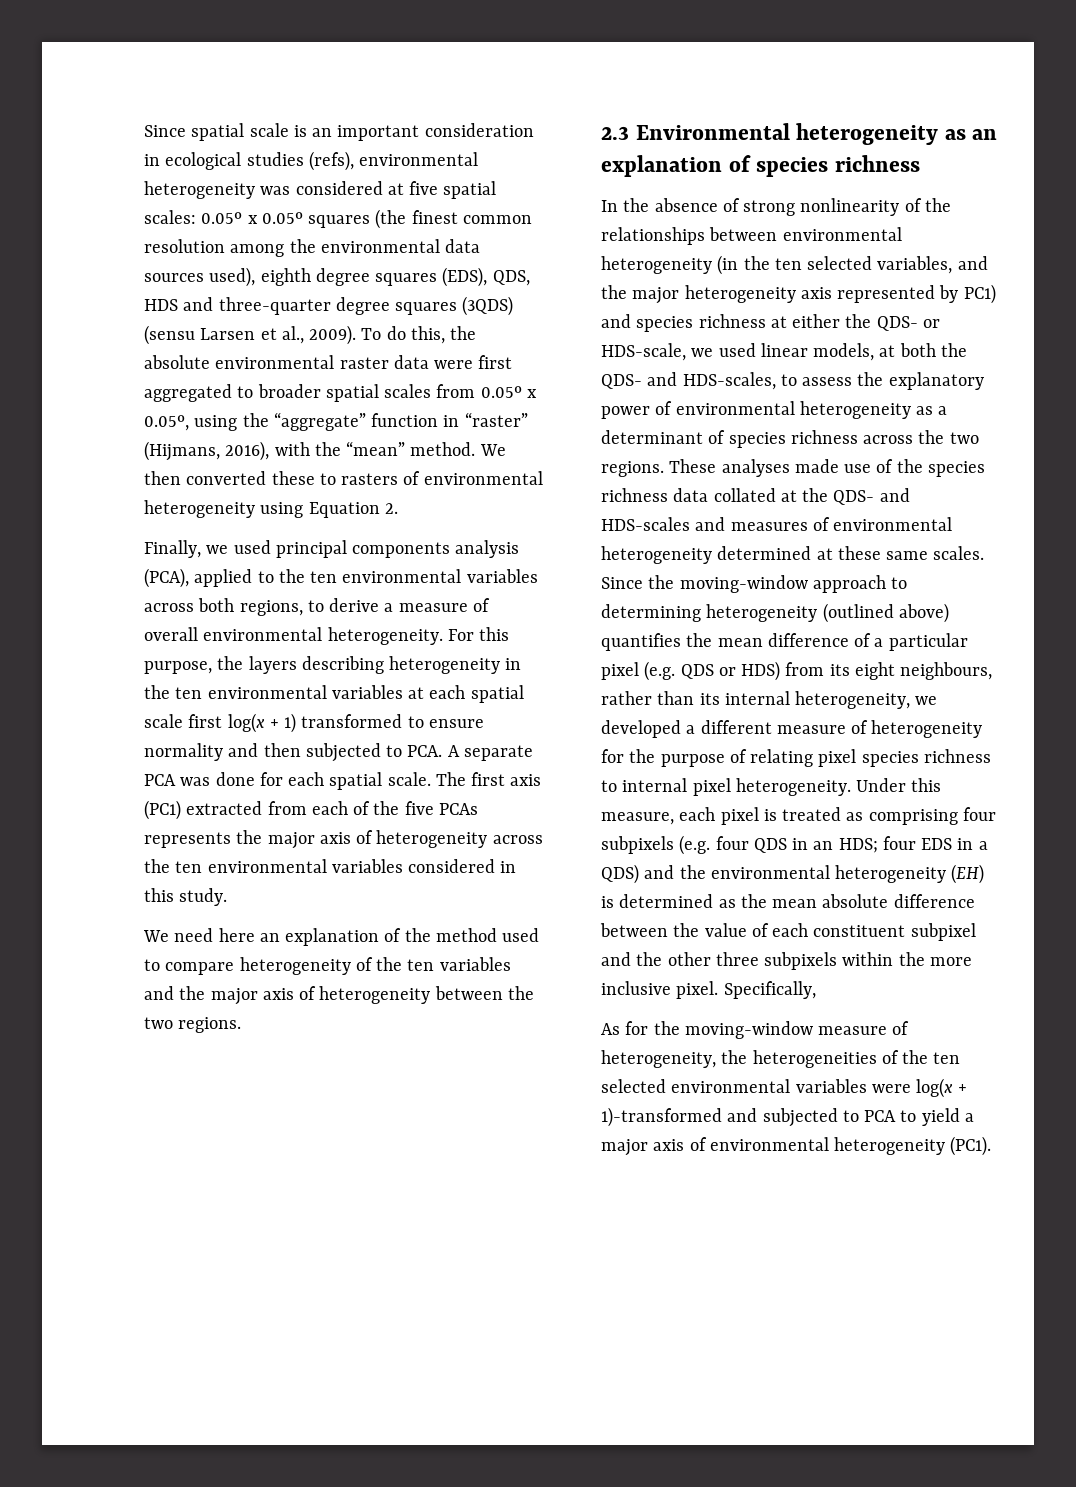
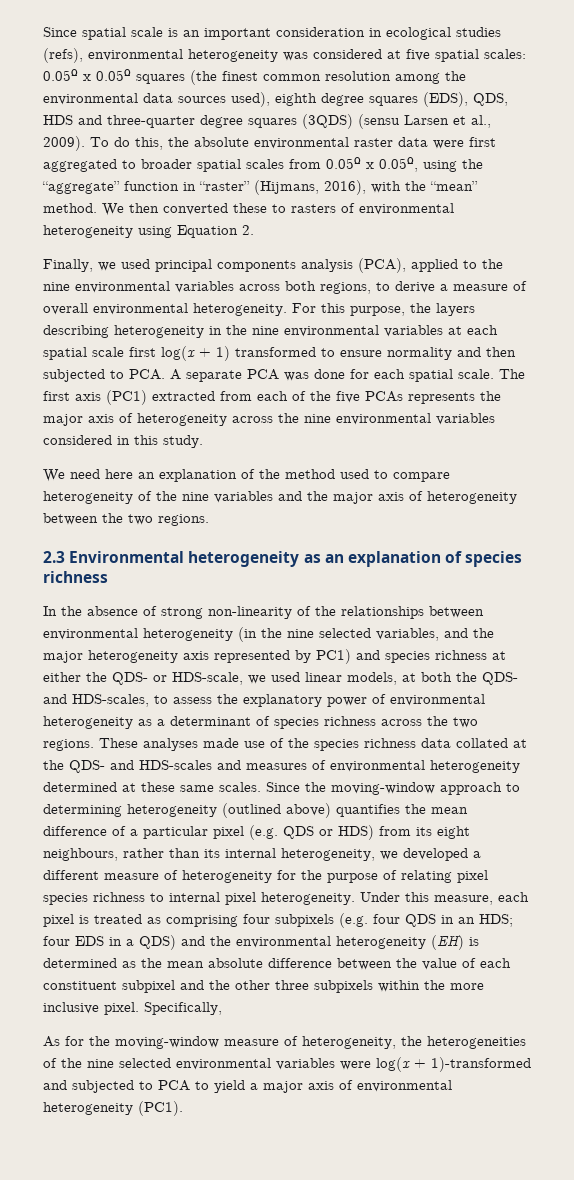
[310,571,338,583] ten -> [43,282,70,291] nine
[175,687,203,699] ten -> [252,326,279,335] nine
[175,861,203,873] ten -> [304,414,331,423] nine
[407,959,435,971] ten -> [182,492,209,501] nine
[800,198,900,216] nonlinearity -> [208,606,292,619] non-linearity
[774,258,802,270] ten -> [287,629,314,638] nine
[933,1052,961,1064] ten -> [87,1059,114,1068] nine

